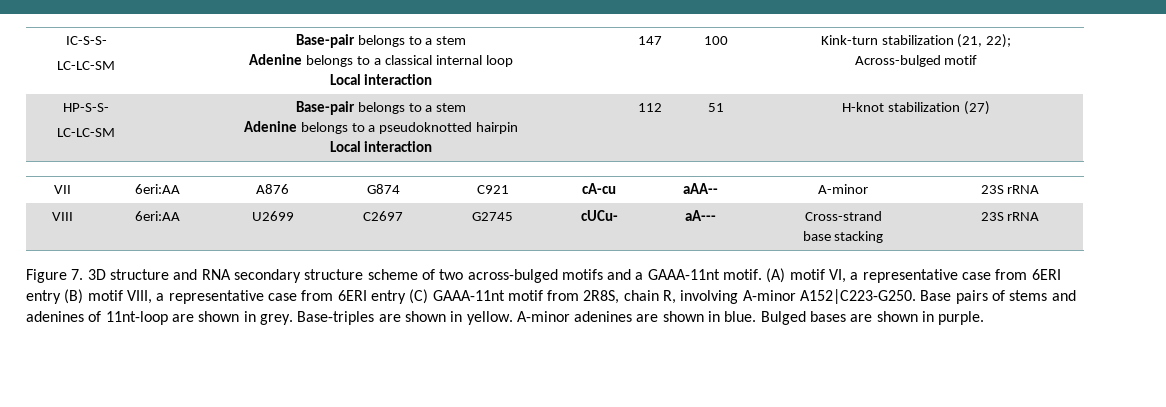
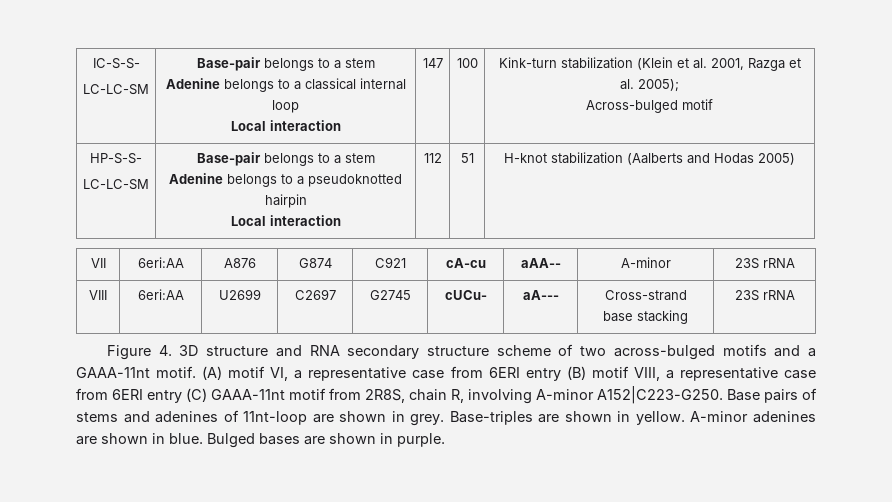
[957,34,1012,48] (21, 22); -> [636,57,801,71] [620,79,679,92] (Klein et al. 2001, Razga et al. 2005);
[963,101,990,115] (27) -> [627,153,795,165] (Aalberts and Hodas 2005)
[71,269,84,280] 7. -> [158,345,172,356] 4.

